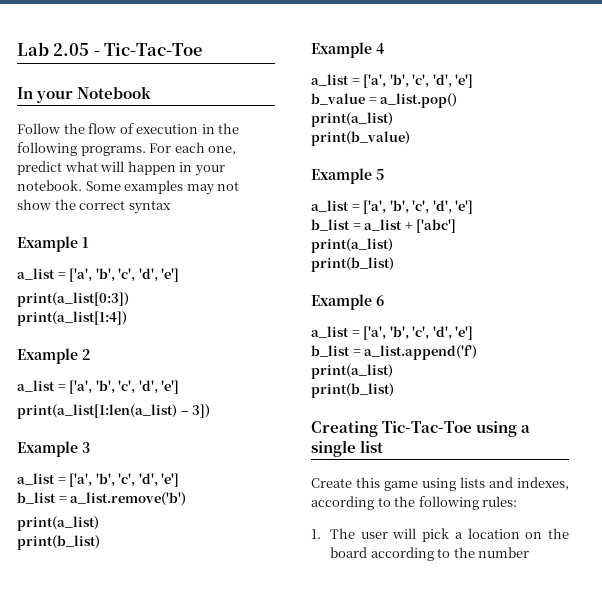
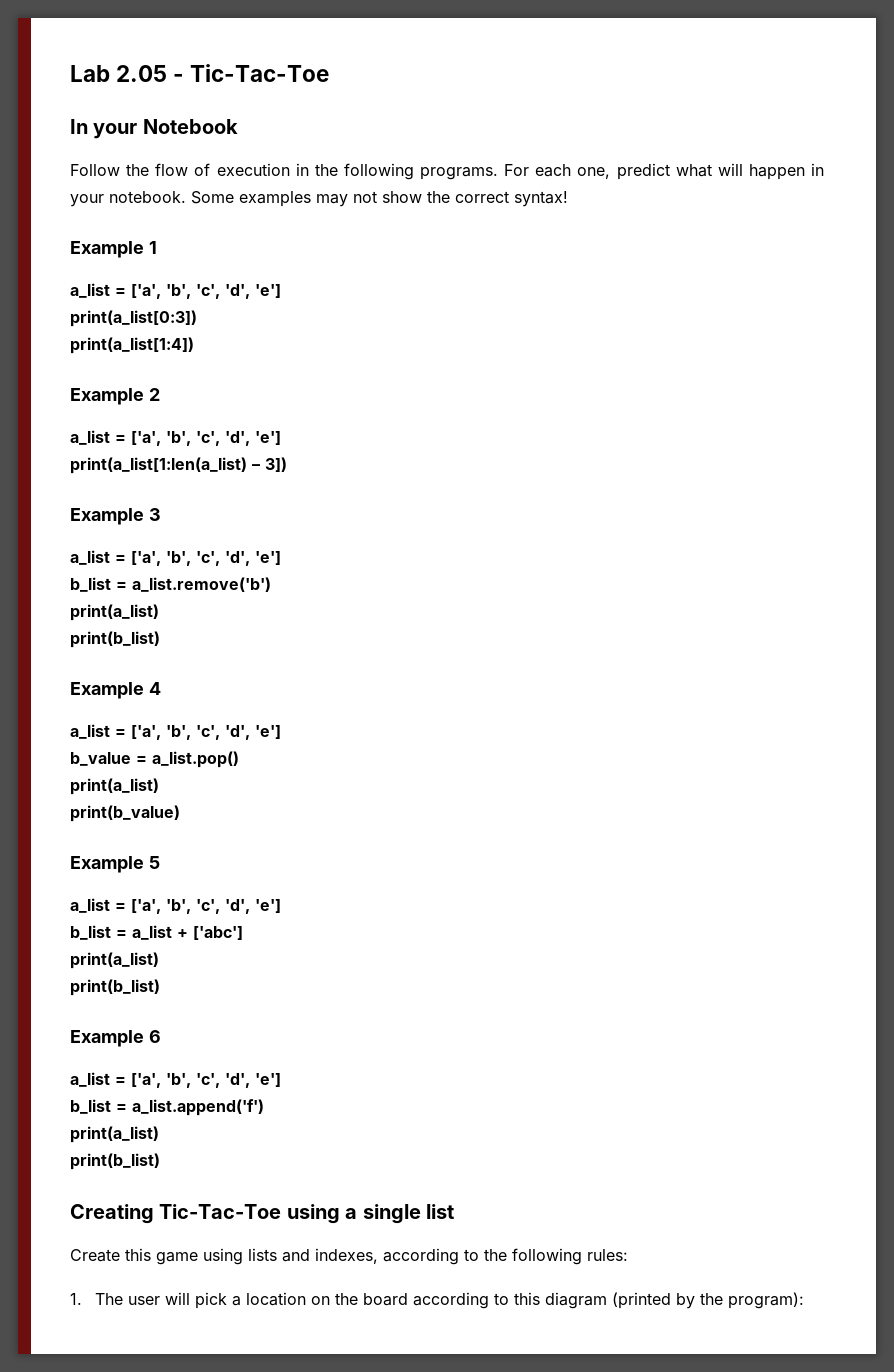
[128,200,171,214] syntax -> [514,191,568,207] syntax!
[453,547,530,558] the number -> [514,1292,805,1309] this diagram (printed by the program):

